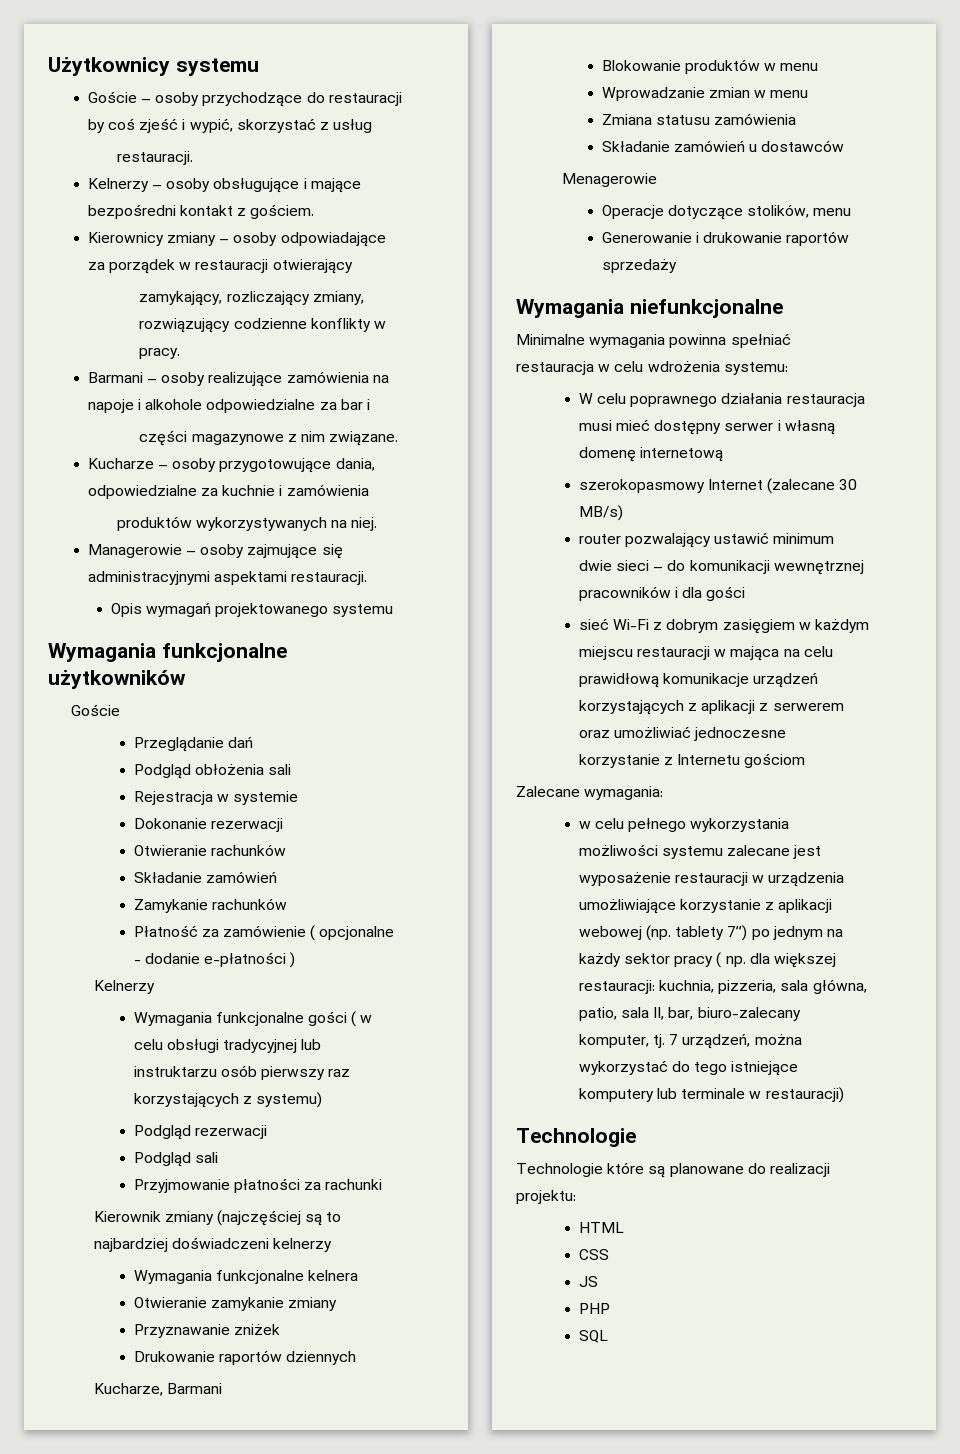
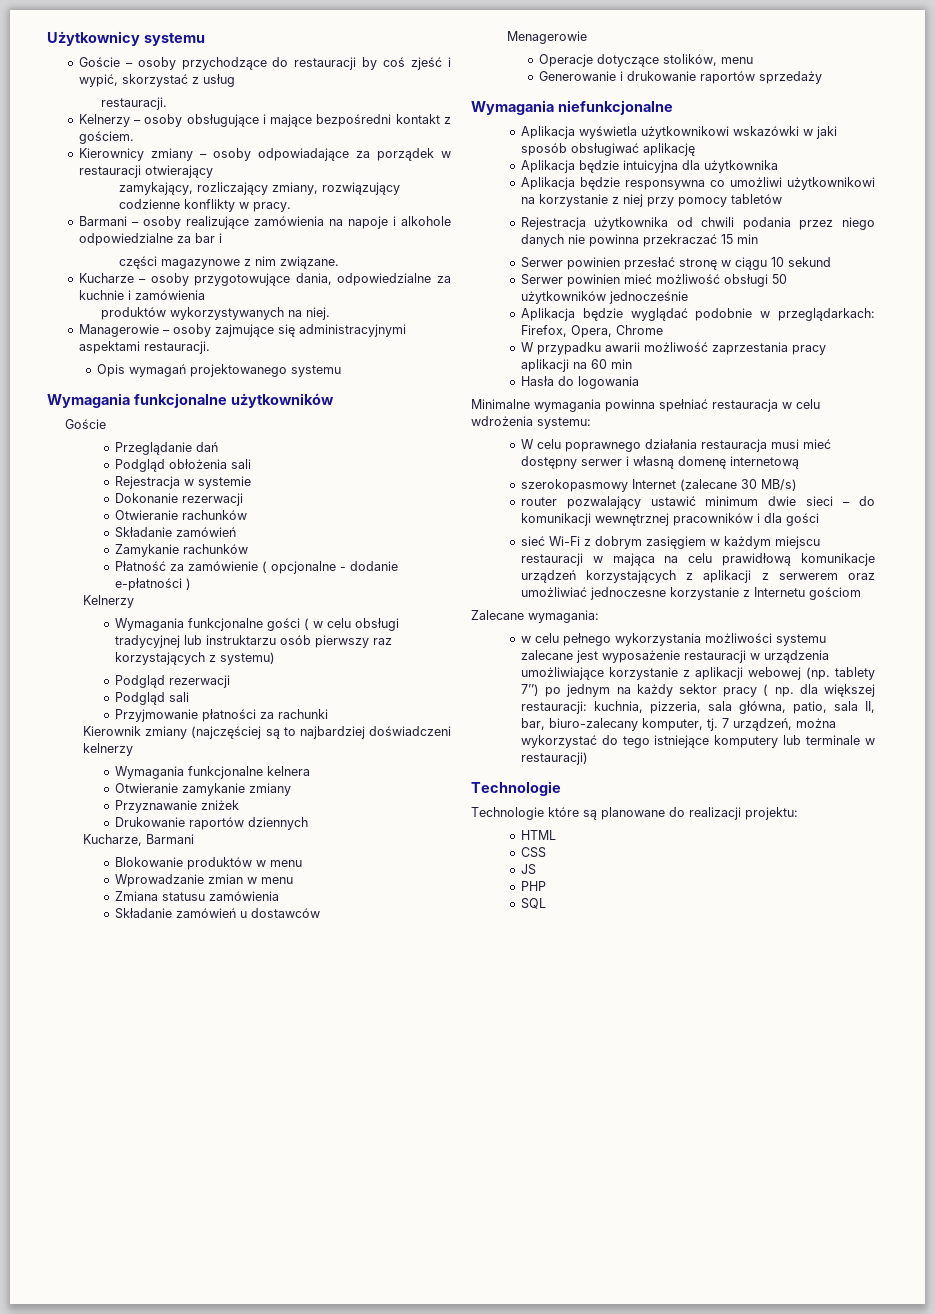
(783, 308) none -> [520,126,837,139] [520,143,695,156] [520,160,778,173] [520,177,875,190] [520,194,782,207] [520,217,875,230] [520,234,758,247] [520,257,831,270] [520,274,787,287] [520,291,688,304] [520,308,875,321] [520,325,663,338] [520,342,826,355] [520,359,632,372] [520,376,639,389] // Aplikacja wyświetla użytkownikowi wskazówki w jaki sposób obsługiwać aplikację // Aplikacja będzie intuicyjna dla użytkownika // Aplikacja będzie responsywna co umożliwi użytkownikowi na korzystanie z niej przy pomocy tabletów // Rejestracja użytkownika od chwili podania przez niego danych nie powinna przekraczać 15 min // Serwer powinien przesłać stronę w ciągu 10 sekund // Serwer powinien mieć możliwość obsługi 50 użytkowników jednocześnie // Aplikacja będzie wyglądać podobnie w przeglądarkach: Firefox, Opera, Chrome // W przypadku awarii możliwość zaprzestania pracy aplikacji na 60 min // Hasła do logowania

